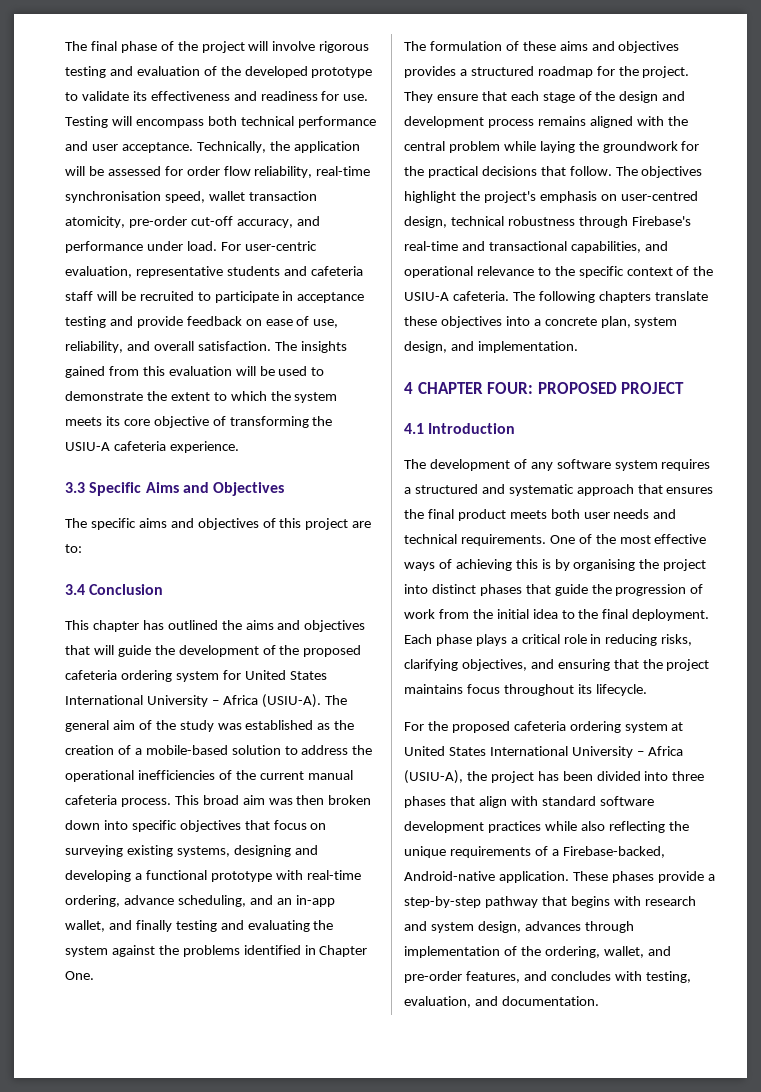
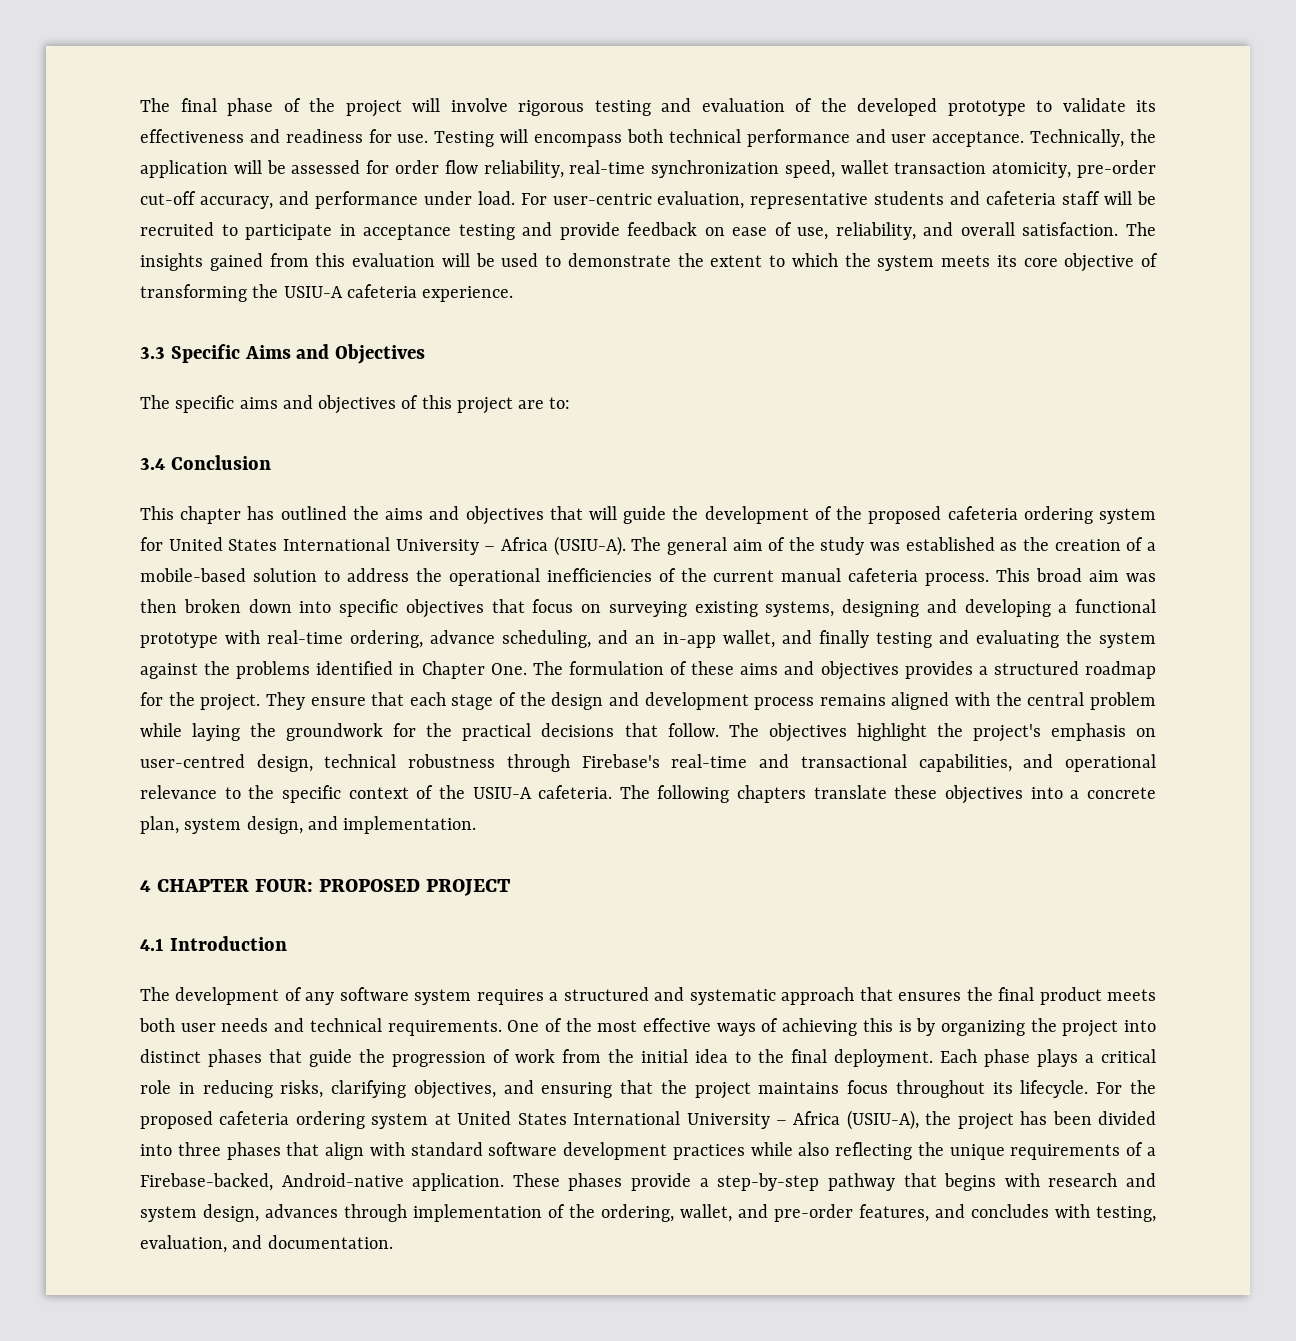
[65,191,161,203] synchronisation -> [651,160,780,178] synchronization
(94, 975) // -> (527, 669) none
[573,559,636,571] organising -> [940,1020,1025,1036] organizing
(647, 690) // -> (1089, 1089) none

